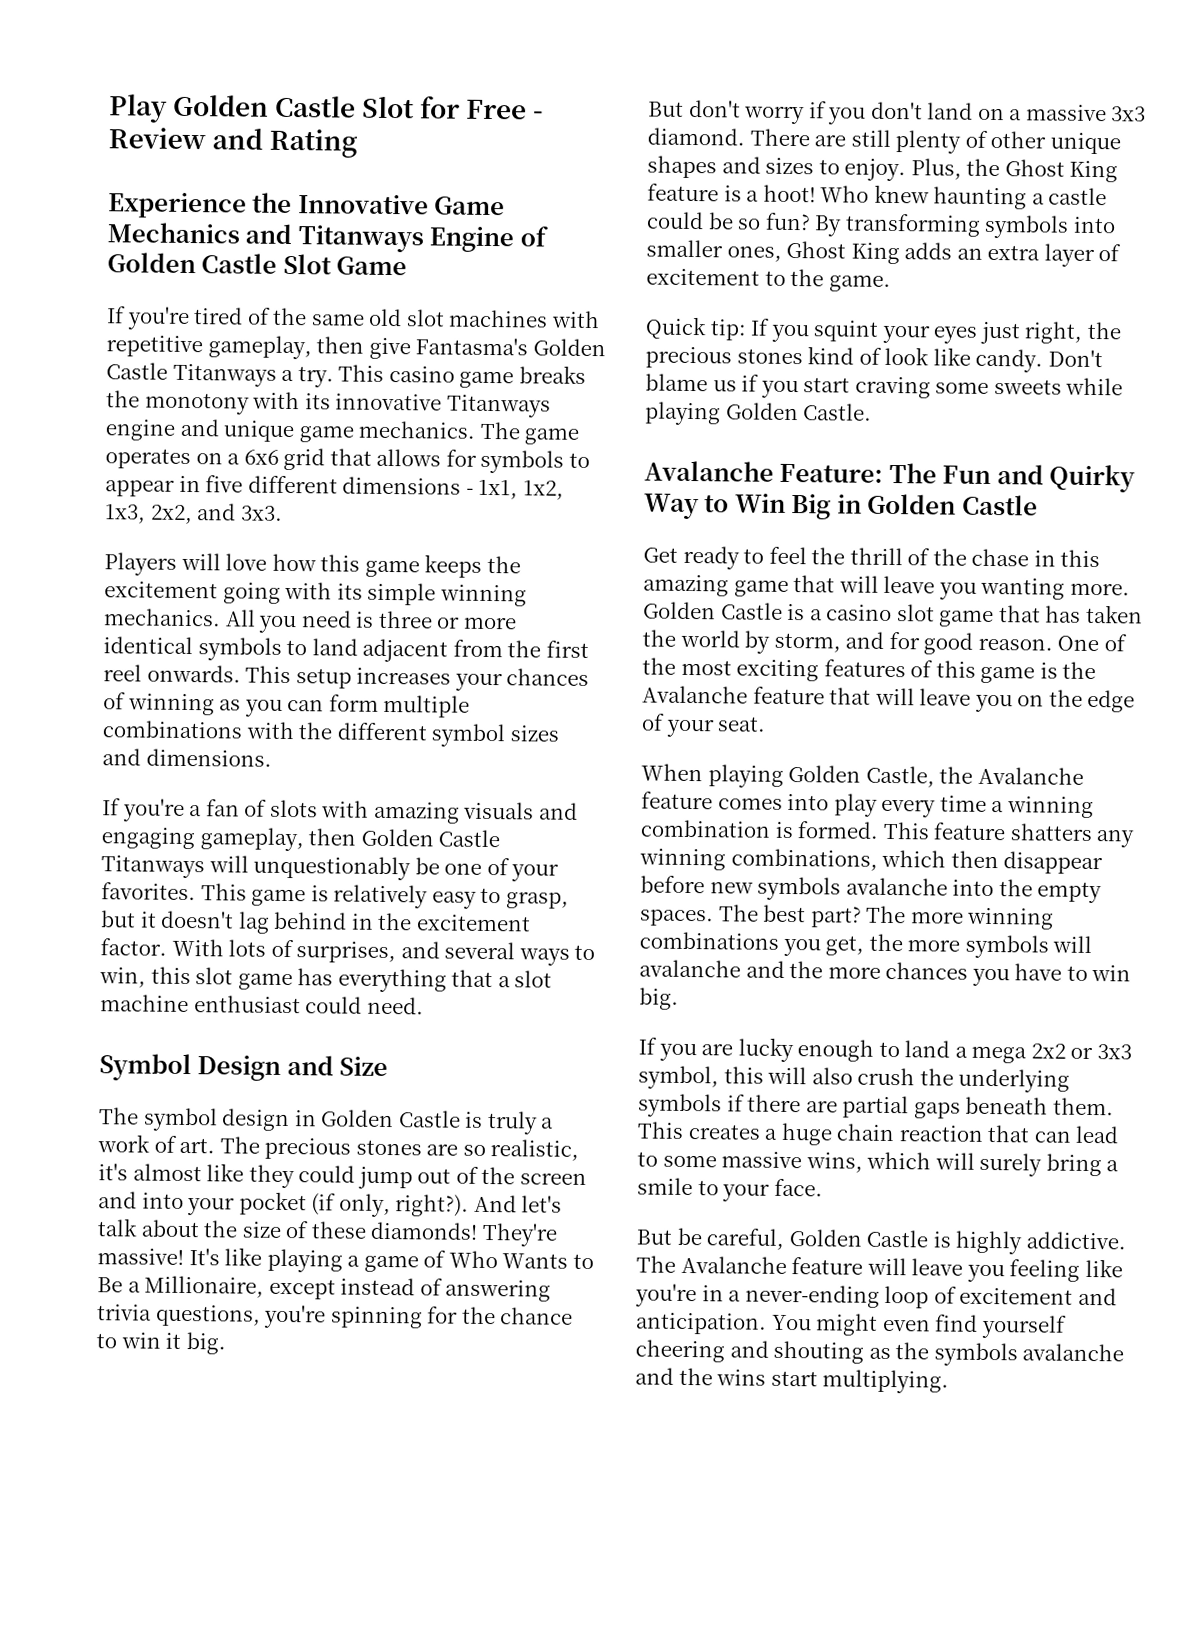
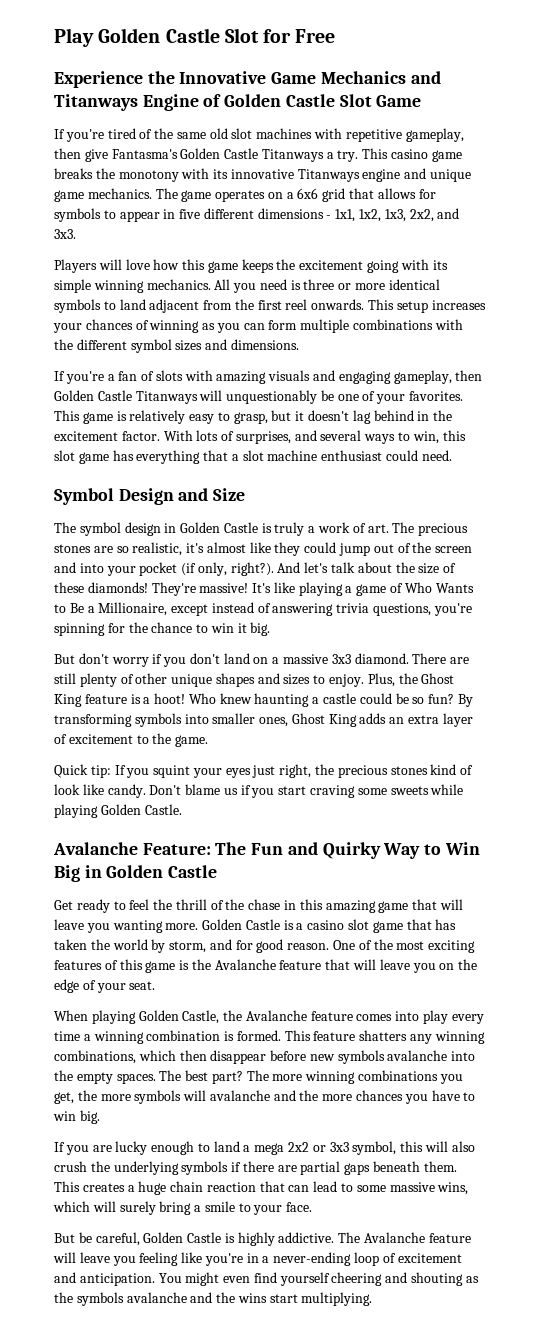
[533,111,545,120] [108,127,359,158] - Review and Rating -> (336, 36) none

